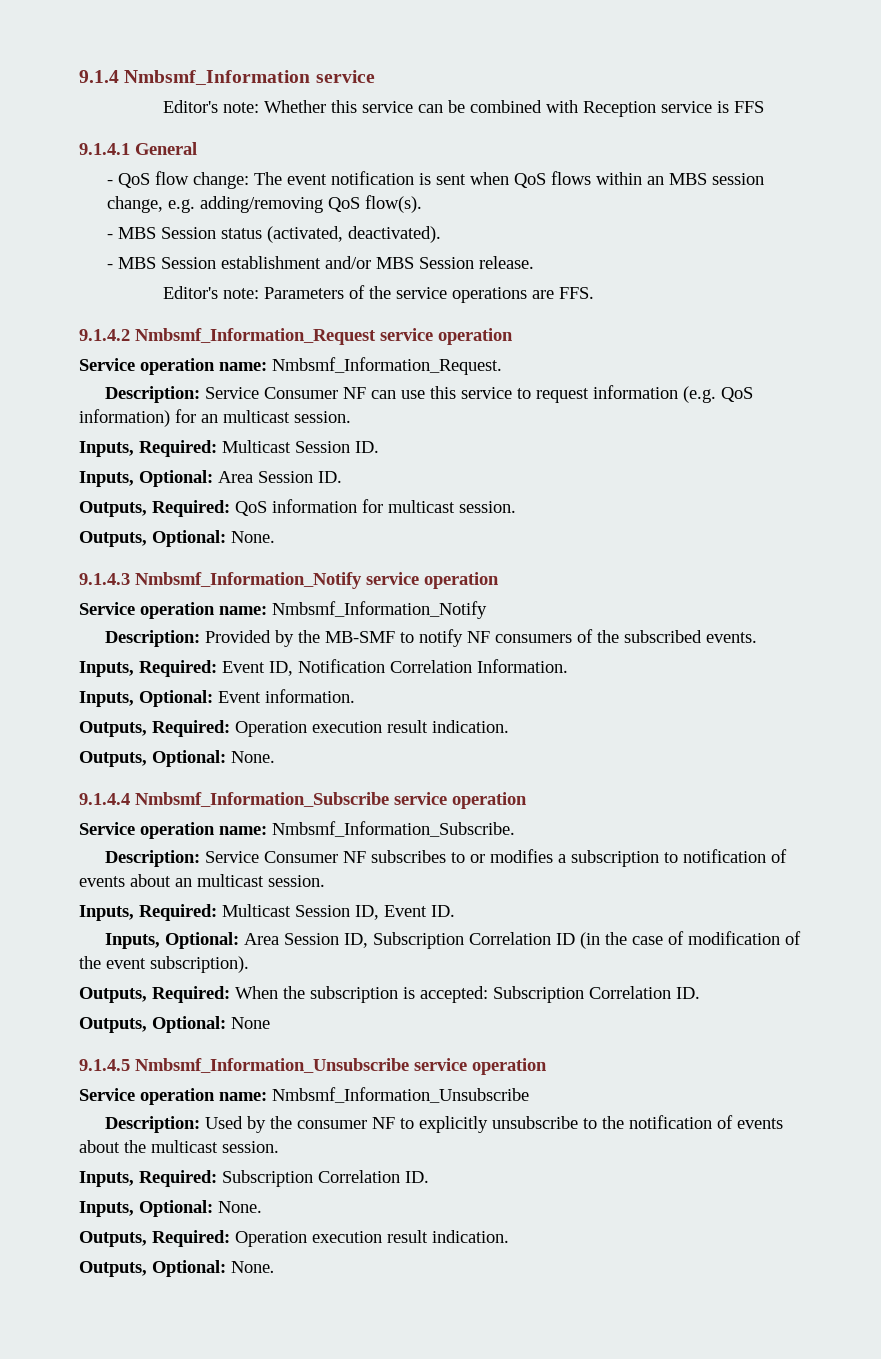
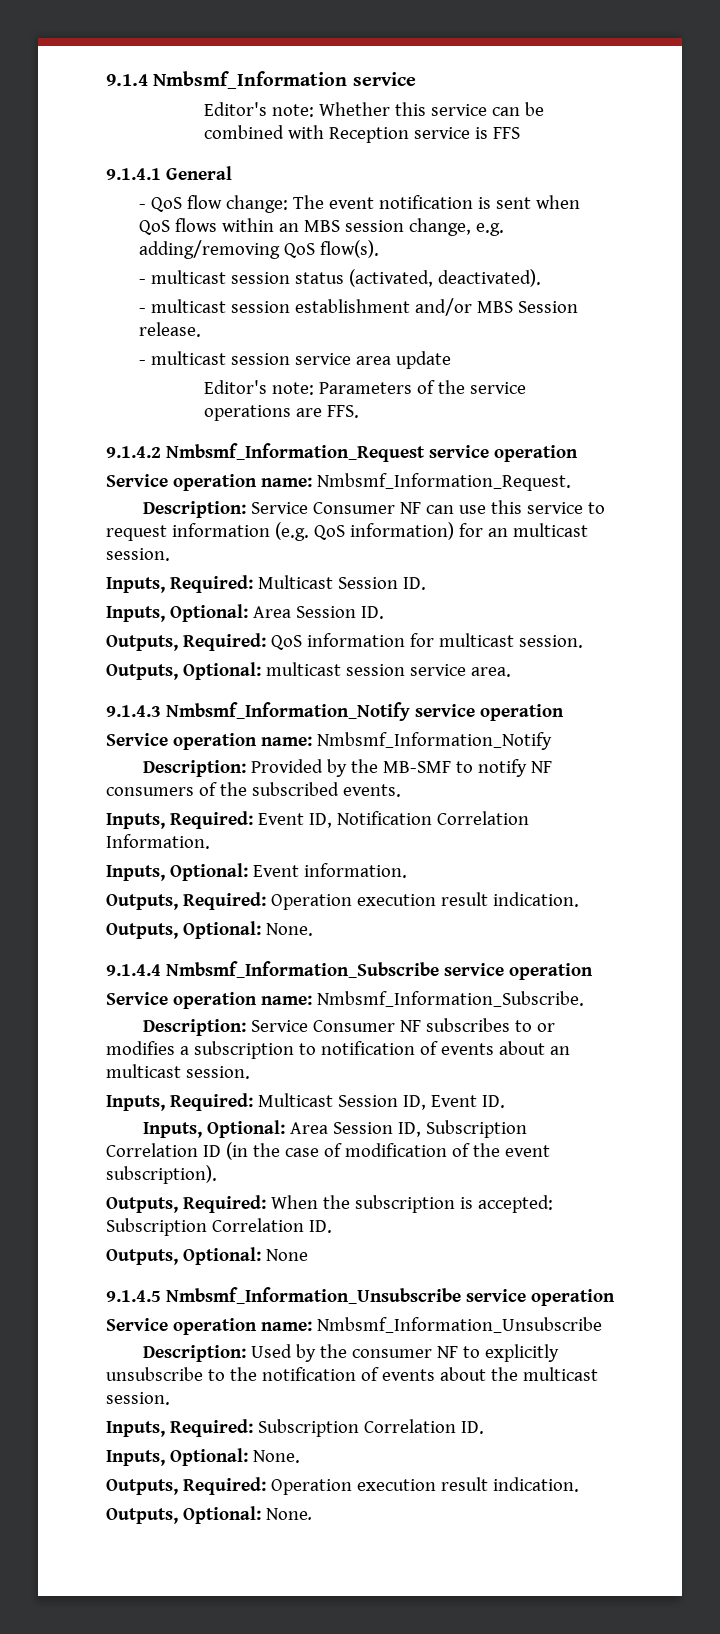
[117,227,216,239] MBS Session -> [150,270,290,284] multicast session
[117,257,216,269] MBS Session -> [150,299,290,313] multicast session
(534, 262) none -> [138,351,451,369] // - multicast session service area update
[231,531,275,543] None. -> [265,662,511,677] multicast session service area.

